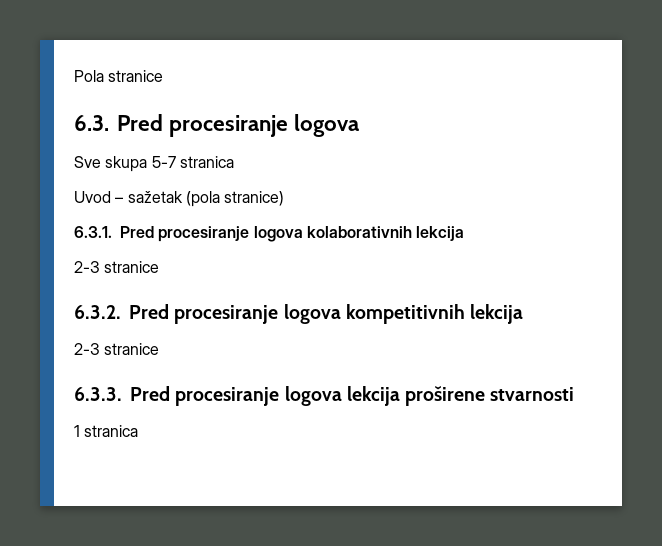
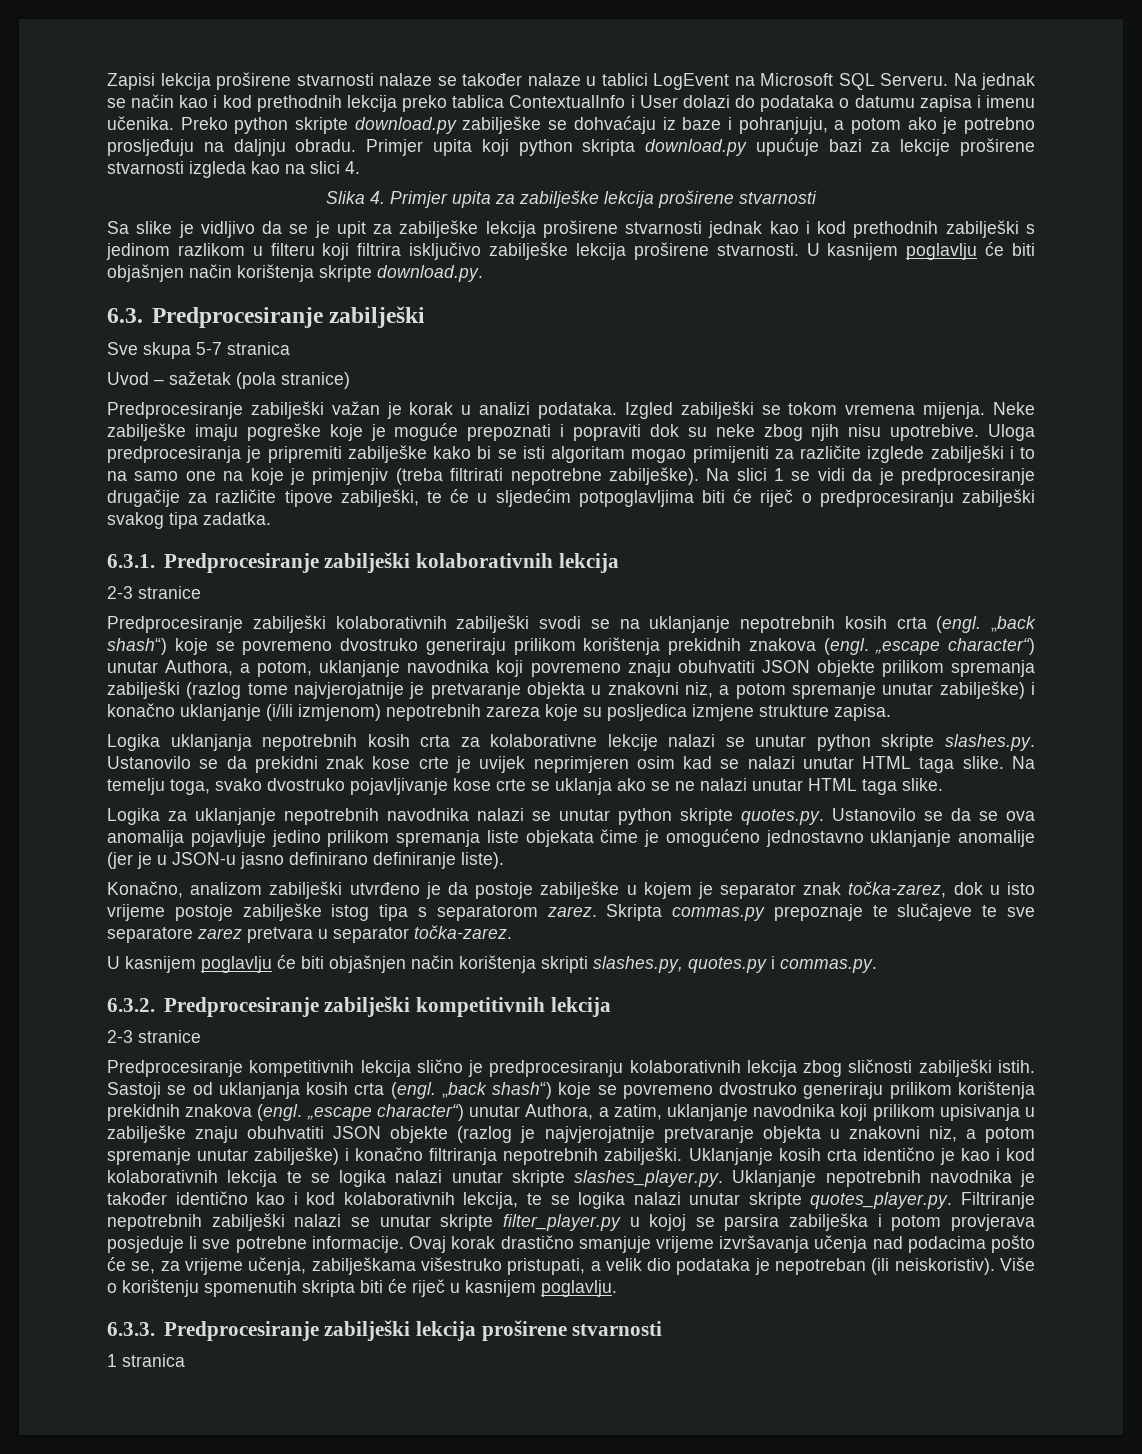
[74,70,164,82] [74,114,360,137] Pola stranice // 6.3. Pred procesiranje logova -> [107,72,1035,90] [107,94,1035,112] [107,116,1035,134] [107,138,1036,156] [107,161,360,178] [326,190,817,208] [107,220,1036,238] [106,242,1035,260] [107,264,483,282] [107,306,426,328] Zapisi lekcija proširene stvarnosti nalaze se također nalaze u tablici LogEvent na Microsoft SQL Serveru. Na jednak se način kao i kod prethodnih lekcija preko tablica ContextualInfo i User dolazi do podataka o datumu zapisa i imenu učenika. Preko python skripte download.py zabilješke se dohvaćaju iz baze i pohranjuju, a potom ako je potrebno prosljeđuju na daljnju obradu. Primjer upita koji python skripta download.py upućuje bazi za lekcije proširene stvarnosti izgleda kao na slici 4. // Slika 4. Primjer upita za zabilješke lekcija proširene stvarnosti // Sa slike je vidljivo da se je upit za zabilješke lekcija proširene stvarnosti jednak kao i kod prethodnih zabilješki s jedinom razlikom u filteru koji filtrira isključivo zabilješke lekcija proširene stvarnosti. U kasnijem poglavlju će biti objašnjen način korištenja skripte download.py. // 6.3. Predprocesiranje zabilješki
[74,226,465,242] [74,261,160,273] [74,304,524,324] [74,343,160,355] [74,386,342,406] 6.3.1. Pred procesiranje logova kolaborativnih lekcija // 2-3 stranice // 6.3.2. Pred procesiranje logova kompetitivnih lekcija // 2-3 stranice // 6.3.3. Pred procesiranje logova -> [107,401,1035,419] [107,423,1035,441] [107,445,1035,463] [107,467,1036,485] [107,489,1036,507] [107,512,271,529] [107,552,619,573] [107,586,201,599] [107,615,1036,633] [107,637,1035,655] [107,660,1035,677] [107,681,1035,699] [107,703,891,721] [107,734,1035,751] [107,756,1036,773] [107,778,943,795] [107,808,1035,825] [107,829,1035,847] [107,852,504,869] [107,881,1035,899] [107,903,1036,921] [107,925,512,943] [107,955,877,973] [107,996,611,1017] [107,1030,201,1043] [107,1059,1035,1077] [107,1081,1035,1099] [107,1104,1035,1121] [107,1125,1035,1143] [107,1147,1036,1165] [107,1170,1035,1187] [107,1191,1035,1209] [107,1213,1035,1231] [107,1235,1035,1253] [107,1257,1035,1275] [107,1279,617,1297] [107,1320,411,1341] Predprocesiranje zabilješki važan je korak u analizi podataka. Izgled zabilješki se tokom vremena mijenja. Neke zabilješke imaju pogreške koje je moguće prepoznati i popraviti dok su neke zbog njih nisu upotrebive. Uloga predprocesiranja je pripremiti zabilješke kako bi se isti algoritam mogao primijeniti za različite izglede zabilješki i to na samo one na koje je primjenjiv (treba filtrirati nepotrebne zabilješke). Na slici 1 se vidi da je predprocesiranje drugačije za različite tipove zabilješki, te će u sljedećim potpoglavljima biti će riječ o predprocesiranju zabilješki svakog tipa zadatka. // 6.3.1. Predprocesiranje zabilješki kolaborativnih lekcija // 2-3 stranice // Predprocesiranje zabilješki kolaborativnih zabilješki svodi se na uklanjanje nepotrebnih kosih crta (engl. „back shash“) koje se povremeno dvostruko generiraju prilikom korištenja prekidnih znakova (engl. „escape character“) unutar Authora, a potom, uklanjanje navodnika koji povremeno znaju obuhvatiti JSON objekte prilikom spremanja zabilješki (razlog tome najvjerojatnije je pretvaranje objekta u znakovni niz, a potom spremanje unutar zabilješke) i konačno uklanjanje (i/ili izmjenom) nepotrebnih zareza koje su posljedica izmjene strukture zapisa. // Logika uklanjanja nepotrebnih kosih crta za kolaborativne lekcije nalazi se unutar python skripte slashes.py. Ustanovilo se da prekidni znak kose crte je uvijek neprimjeren osim kad se nalazi unutar HTML taga slike. Na temelju toga, svako dvostruko pojavljivanje kose crte se uklanja ako se ne nalazi unutar HTML taga slike. // Logika za uklanjanje nepotrebnih navodnika nalazi se unutar python skripte quotes.py. Ustanovilo se da se ova anomalija pojavljuje jedino prilikom spremanja liste objekata čime je omogućeno jednostavno uklanjanje anomalije (jer je u JSON-u jasno definirano definiranje liste). // Konačno, analizom zabilješki utvrđeno je da postoje zabilješke u kojem je separator znak točka-zarez, dok u isto vrijeme postoje zabilješke istog tipa s separatorom zarez. Skripta commas.py prepoznaje te slučajeve te sve separatore zarez pretvara u separator točka-zarez. // U kasnijem poglavlju će biti objašnjen način korištenja skripti slashes.py, quotes.py i commas.py. // 6.3.2. Predprocesiranje zabilješki kompetitivnih lekcija // 2-3 stranice // Predprocesiranje kompetitivnih lekcija slično je predprocesiranju kolaborativnih lekcija zbog sličnosti zabilješki istih. Sastoji se od uklanjanja kosih crta (engl. „back shash“) koje se povremeno dvostruko generiraju prilikom korištenja prekidnih znakova (engl. „escape character“) unutar Authora, a zatim, uklanjanje navodnika koji prilikom upisivanja u zabilješke znaju obuhvatiti JSON objekte (razlog je najvjerojatnije pretvaranje objekta u znakovni niz, a potom spremanje unutar zabilješke) i konačno filtriranja nepotrebnih zabilješki. Uklanjanje kosih crta identično je kao i kod kolaborativnih lekcija te se logika nalazi unutar skripte slashes_player.py. Uklanjanje nepotrebnih navodnika je također identično kao i kod kolaborativnih lekcija, te se logika nalazi unutar skripte quotes_player.py. Filtriranje nepotrebnih zabilješki nalazi se unutar skripte filter_player.py u kojoj se parsira zabilješka i potom provjerava posjeduje li sve potrebne informacije. Ovaj korak drastično smanjuje vrijeme izvršavanja učenja nad podacima pošto će se, za vrijeme učenja, zabilješkama višestruko pristupati, a velik dio podataka je nepotreban (ili neiskoristiv). Više o korištenju spomenutih skripta biti će riječ u kasnijem poglavlju. // 6.3.3. Predprocesiranje zabilješki

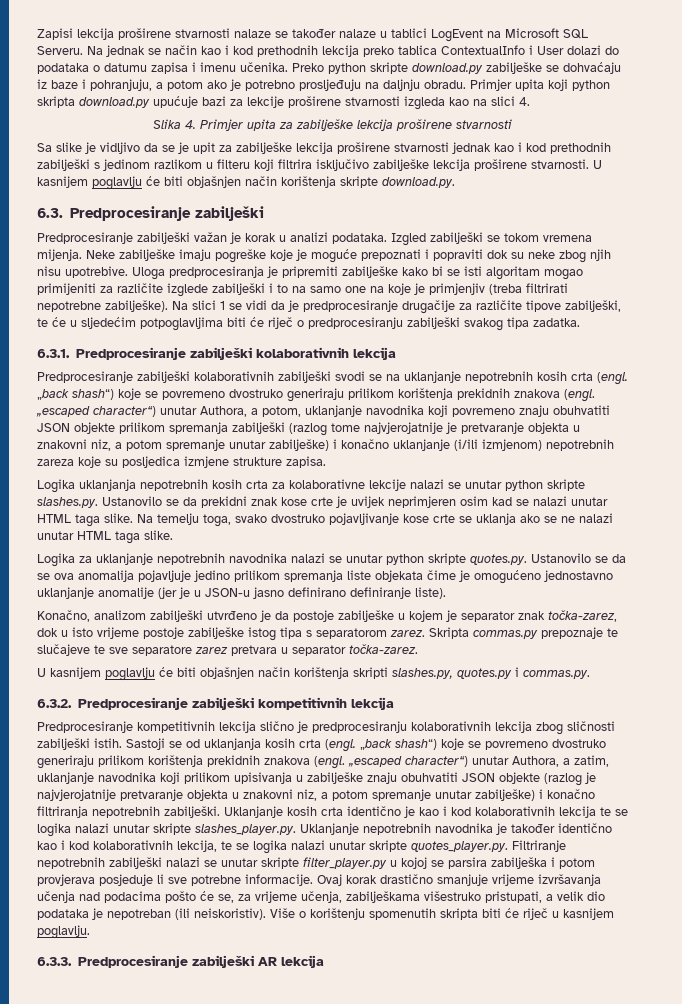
[107,342,290,359] [107,371,350,389] // Sve skupa 5-7 stranica // Uvod – sažetak (pola stranice) -> (264, 213) none
[107,586,201,599] // 2-3 stranice -> (396, 353) none
[875,641,941,655] „escape -> [36,406,90,417] „escaped
[107,1030,201,1043] // 2-3 stranice -> (394, 703) none
[306,1107,372,1121] „escape -> [348,756,402,767] „escaped
[416,1320,663,1341] [107,1354,185,1367] lekcija proširene stvarnosti // 1 stranica -> [257,955,324,968] AR lekcija

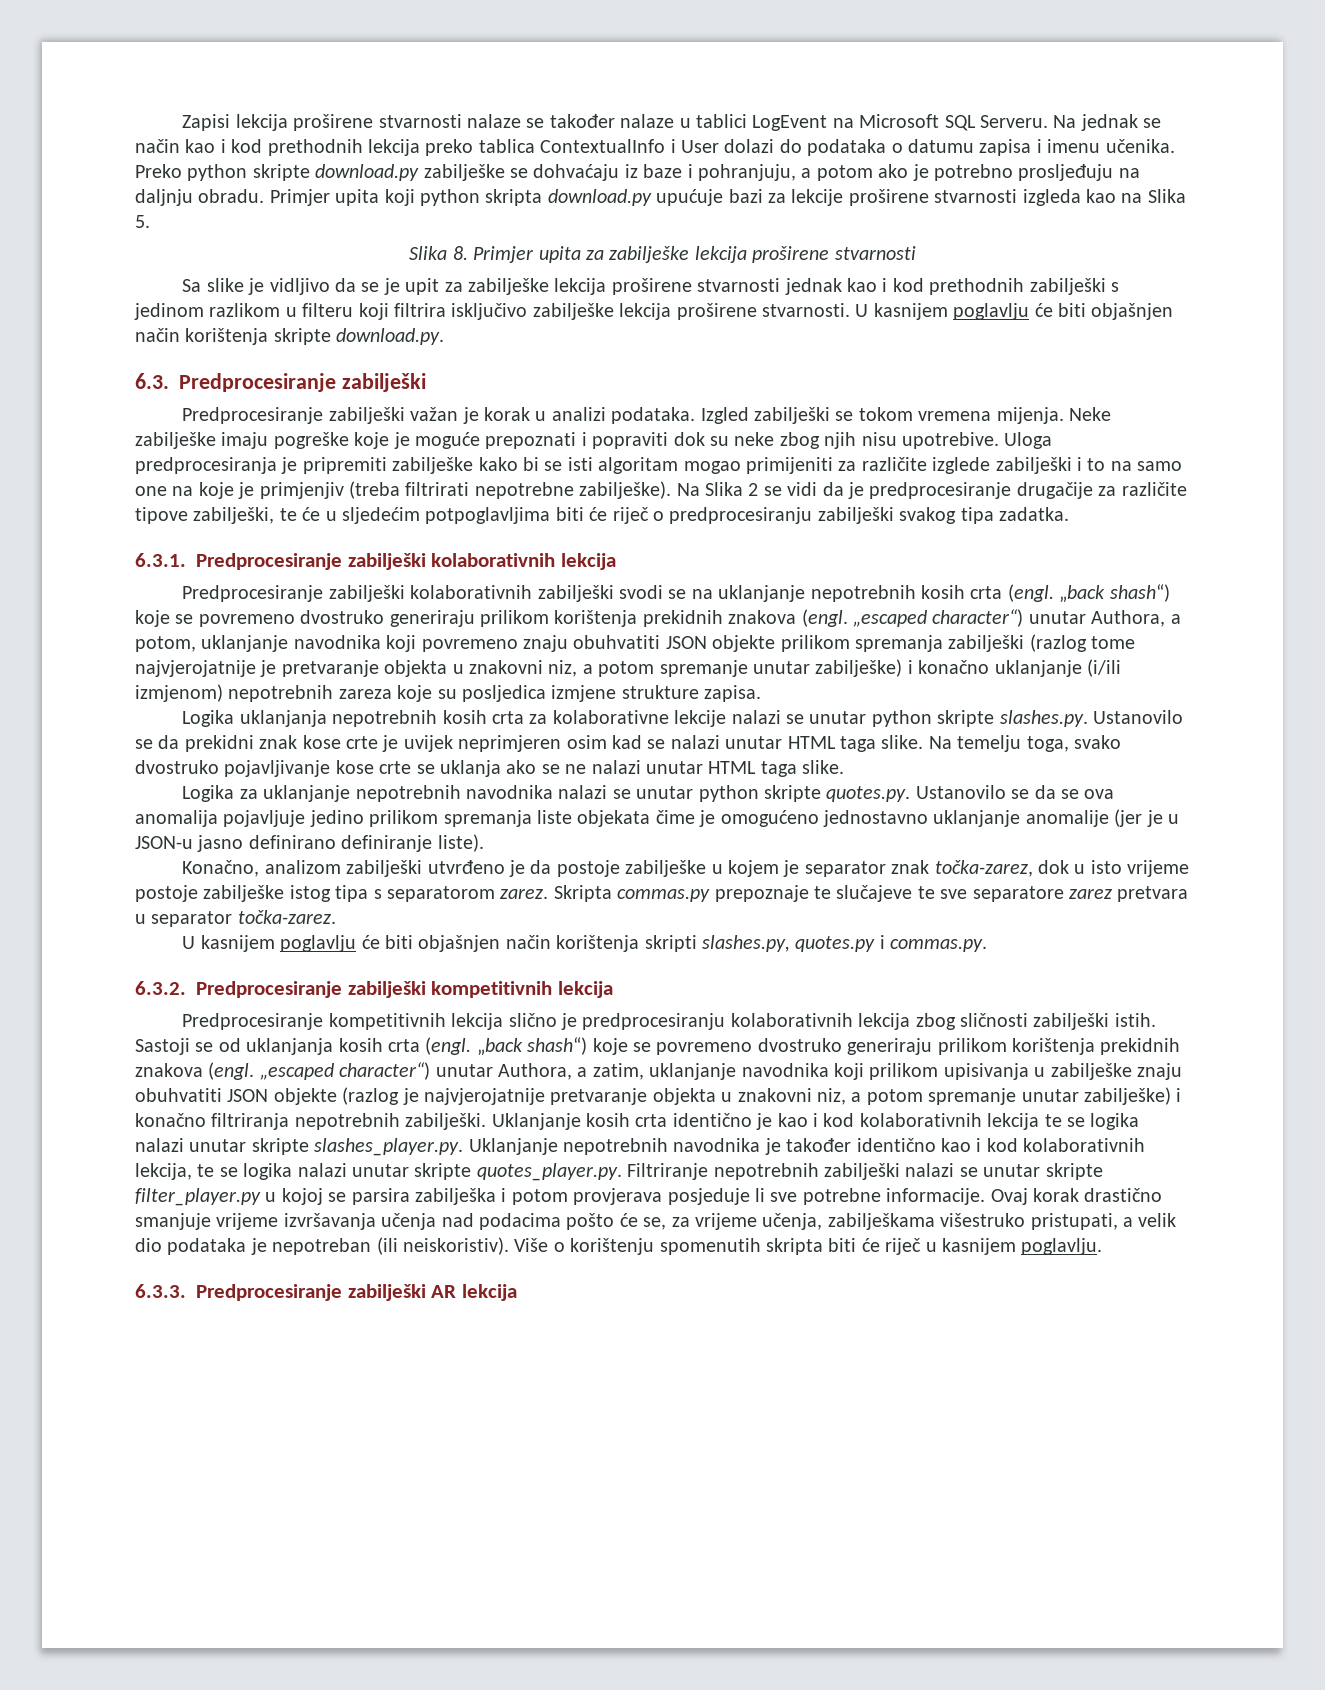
[491,96,530,106] [153,119,196,129] slici 4. // Slika 4. -> [1147,189,1186,203] [135,215,150,228] [409,246,468,260] Slika 5. // Slika 8.
[192,300,225,310] slici 1 -> [704,482,759,496] Slika 2

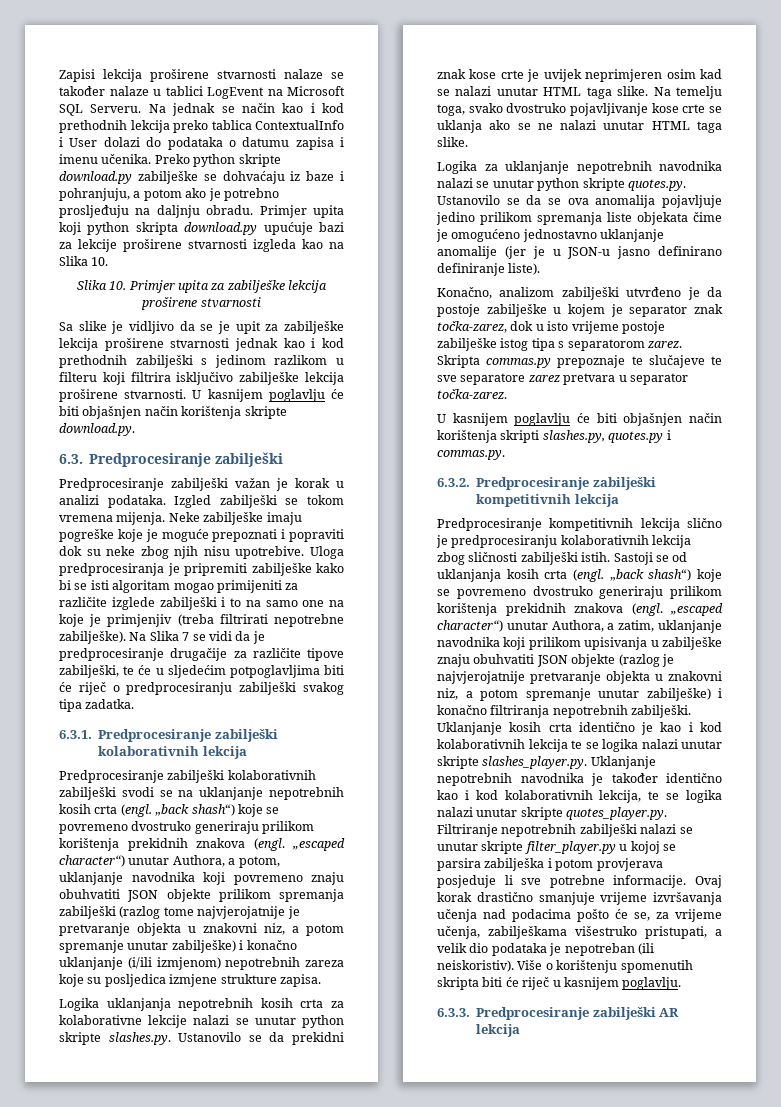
[135,215,150,228] [409,246,468,260] 5. // Slika 8. -> [91,257,109,266] [76,280,127,290] 10. // Slika 10.
[748,483,759,496] 2 -> [182,632,190,641] 7

